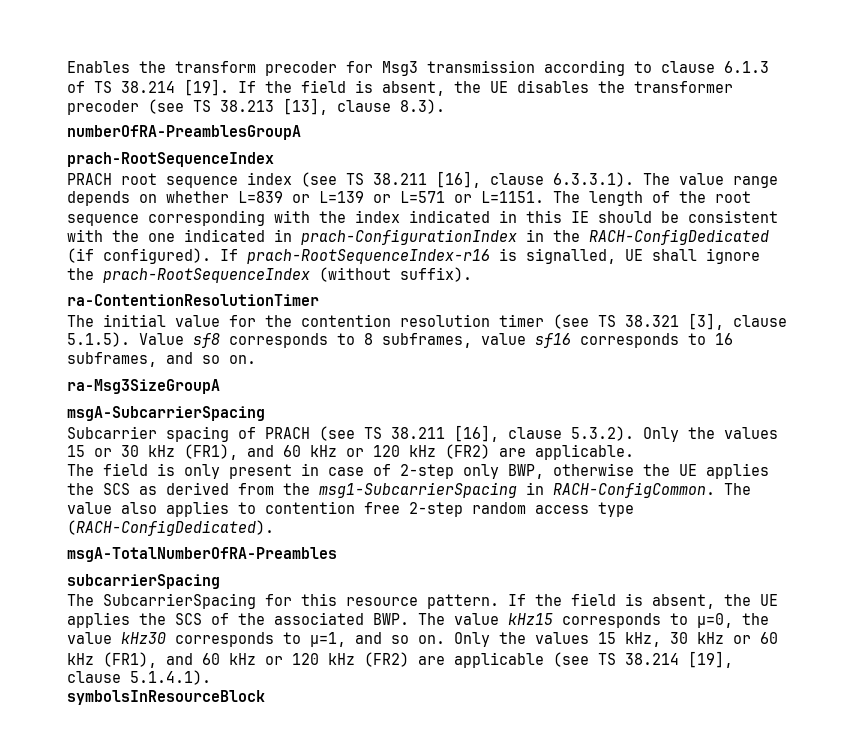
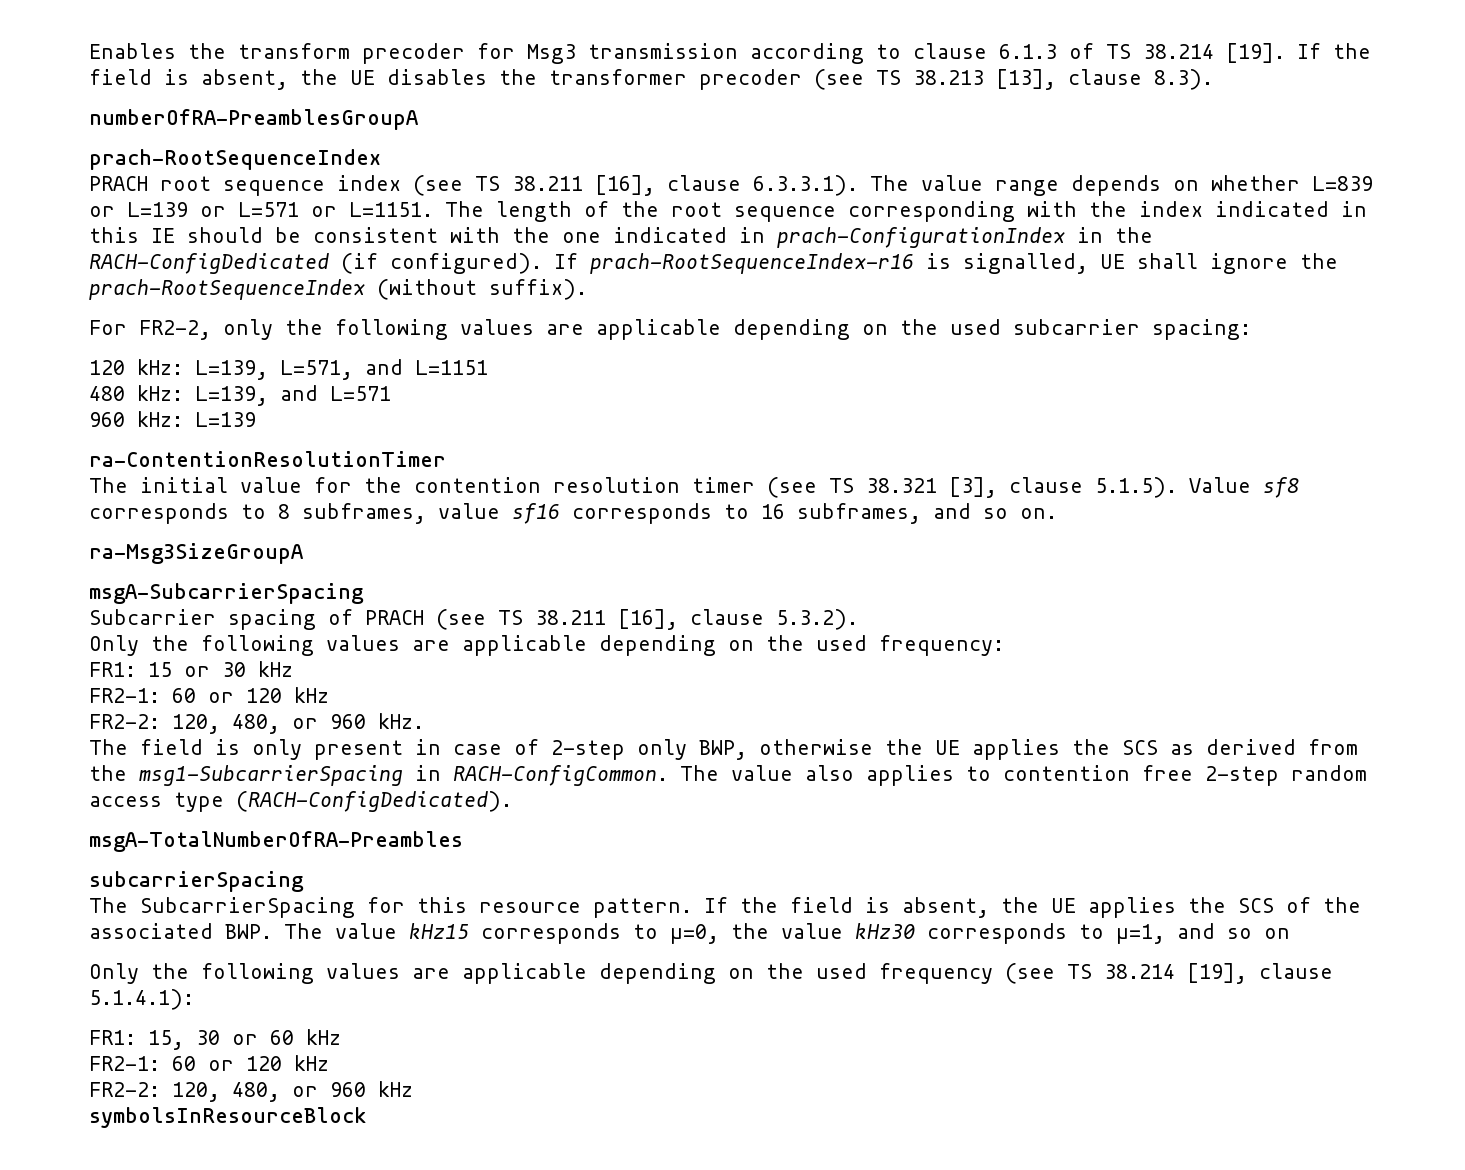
(472, 274) none -> [89,319,1251,340] [89,359,488,380] [89,385,391,406] [89,411,256,427] // For FR2-2, only the following values are applicable depending on the used subcarrier spacing: // 120 kHz: L=139, L=571, and L=1151 // 480 kHz: L=139, and L=571 // 960 kHz: L=139
[643,427,778,442] Only the values -> [89,635,1004,656] [89,662,136,677] // Only the following values are applicable depending on the used frequency: // FR1:
[184,444,634,460] (FR1), and 60 kHz or 120 kHz (FR2) are applicable. -> [89,687,329,703] [89,713,424,734] // FR2-1: 60 or 120 kHz // FR2-2: 120, 480, or 960 kHz.
[418,632,778,647] [67,652,544,668] on. Only the values 15 kHz, 30 kHz or 60 kHz (FR1), and 60 kHz or 120 kHz (FR2) are applicable -> [1264,928,1290,939] [89,963,993,984] on // Only the following values are applicable depending on the used frequency
[130,670,211,685] 5.1.4.1). -> [89,989,194,1010] [89,1029,341,1050] [89,1055,329,1071] [89,1081,413,1102] 5.1.4.1): // FR1: 15, 30 or 60 kHz // FR2-1: 60 or 120 kHz // FR2-2: 120, 480, or 960 kHz

